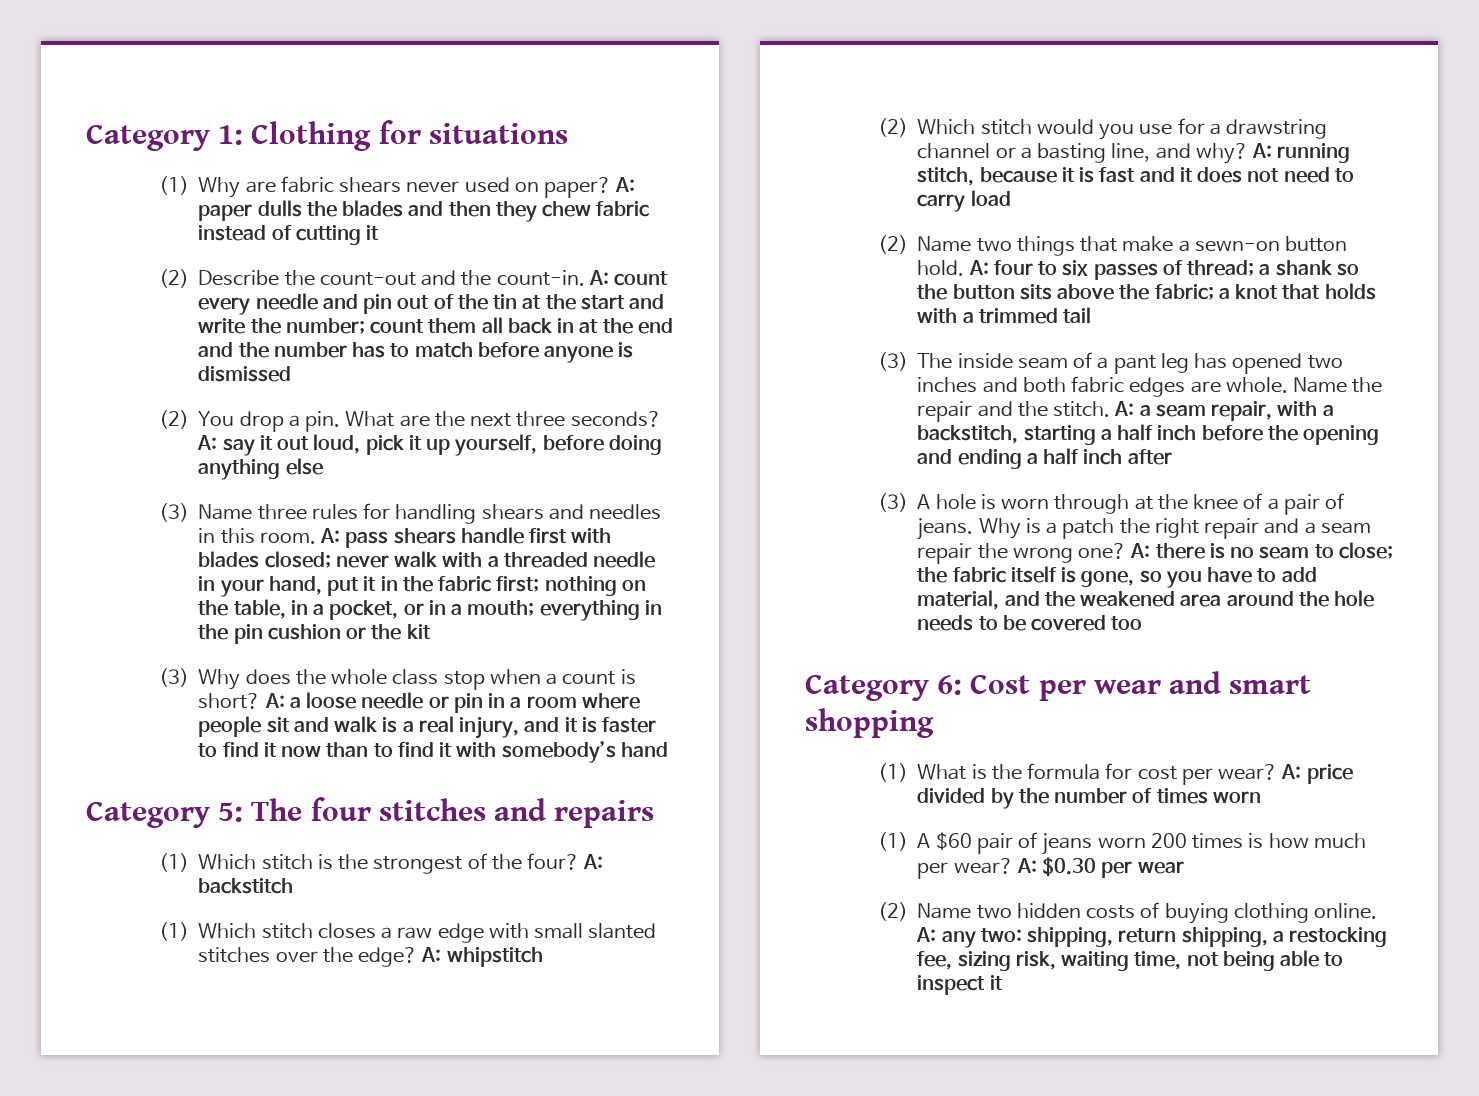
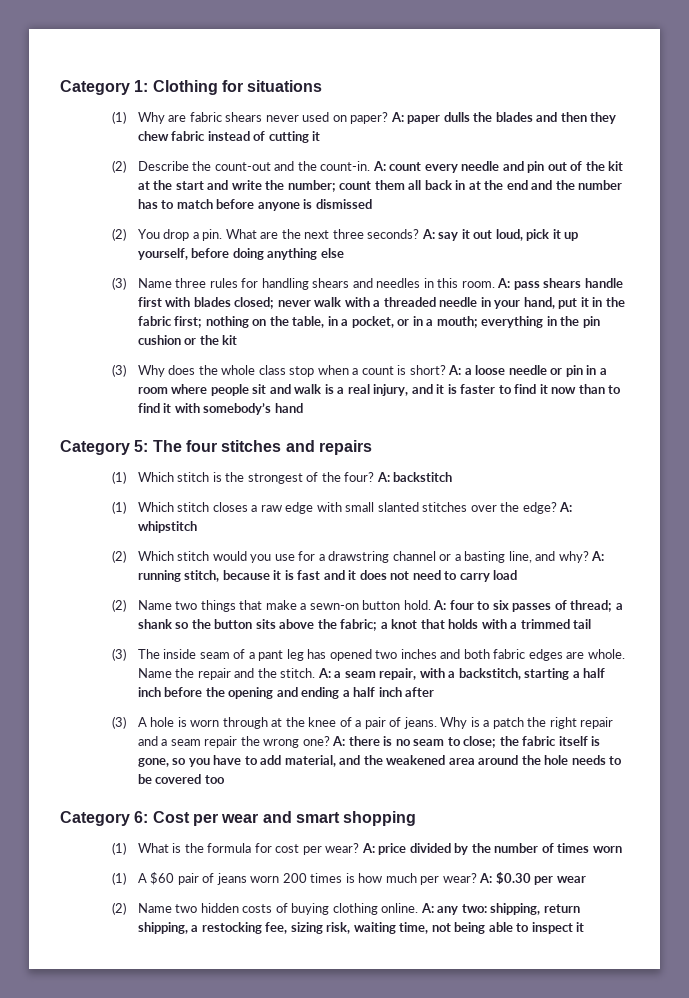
[493,294,518,309] tin -> [608,161,624,171] kit

